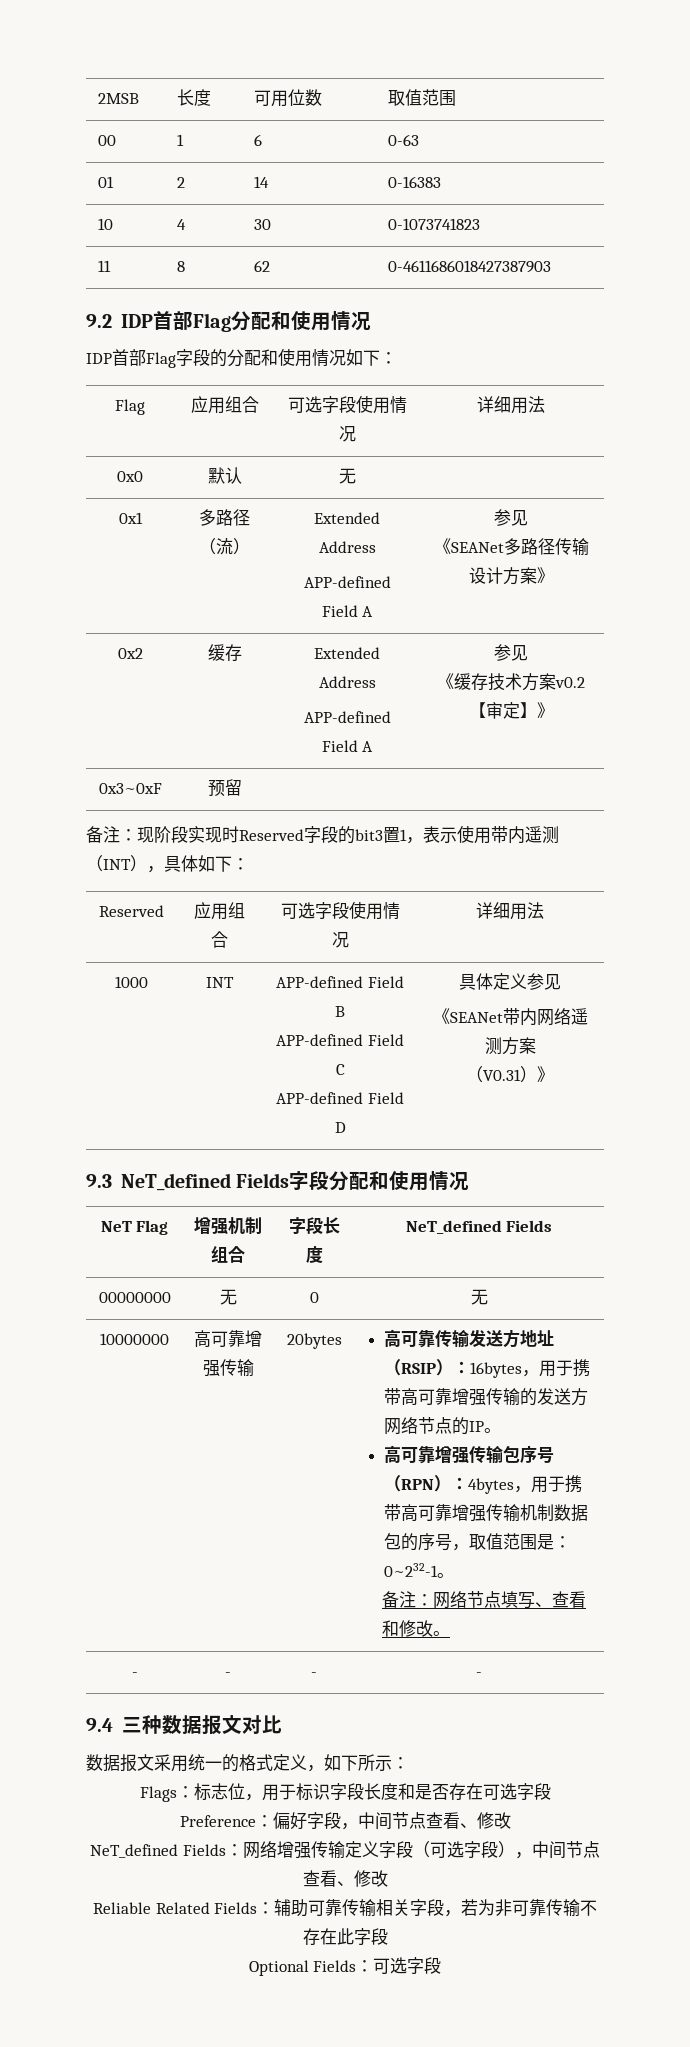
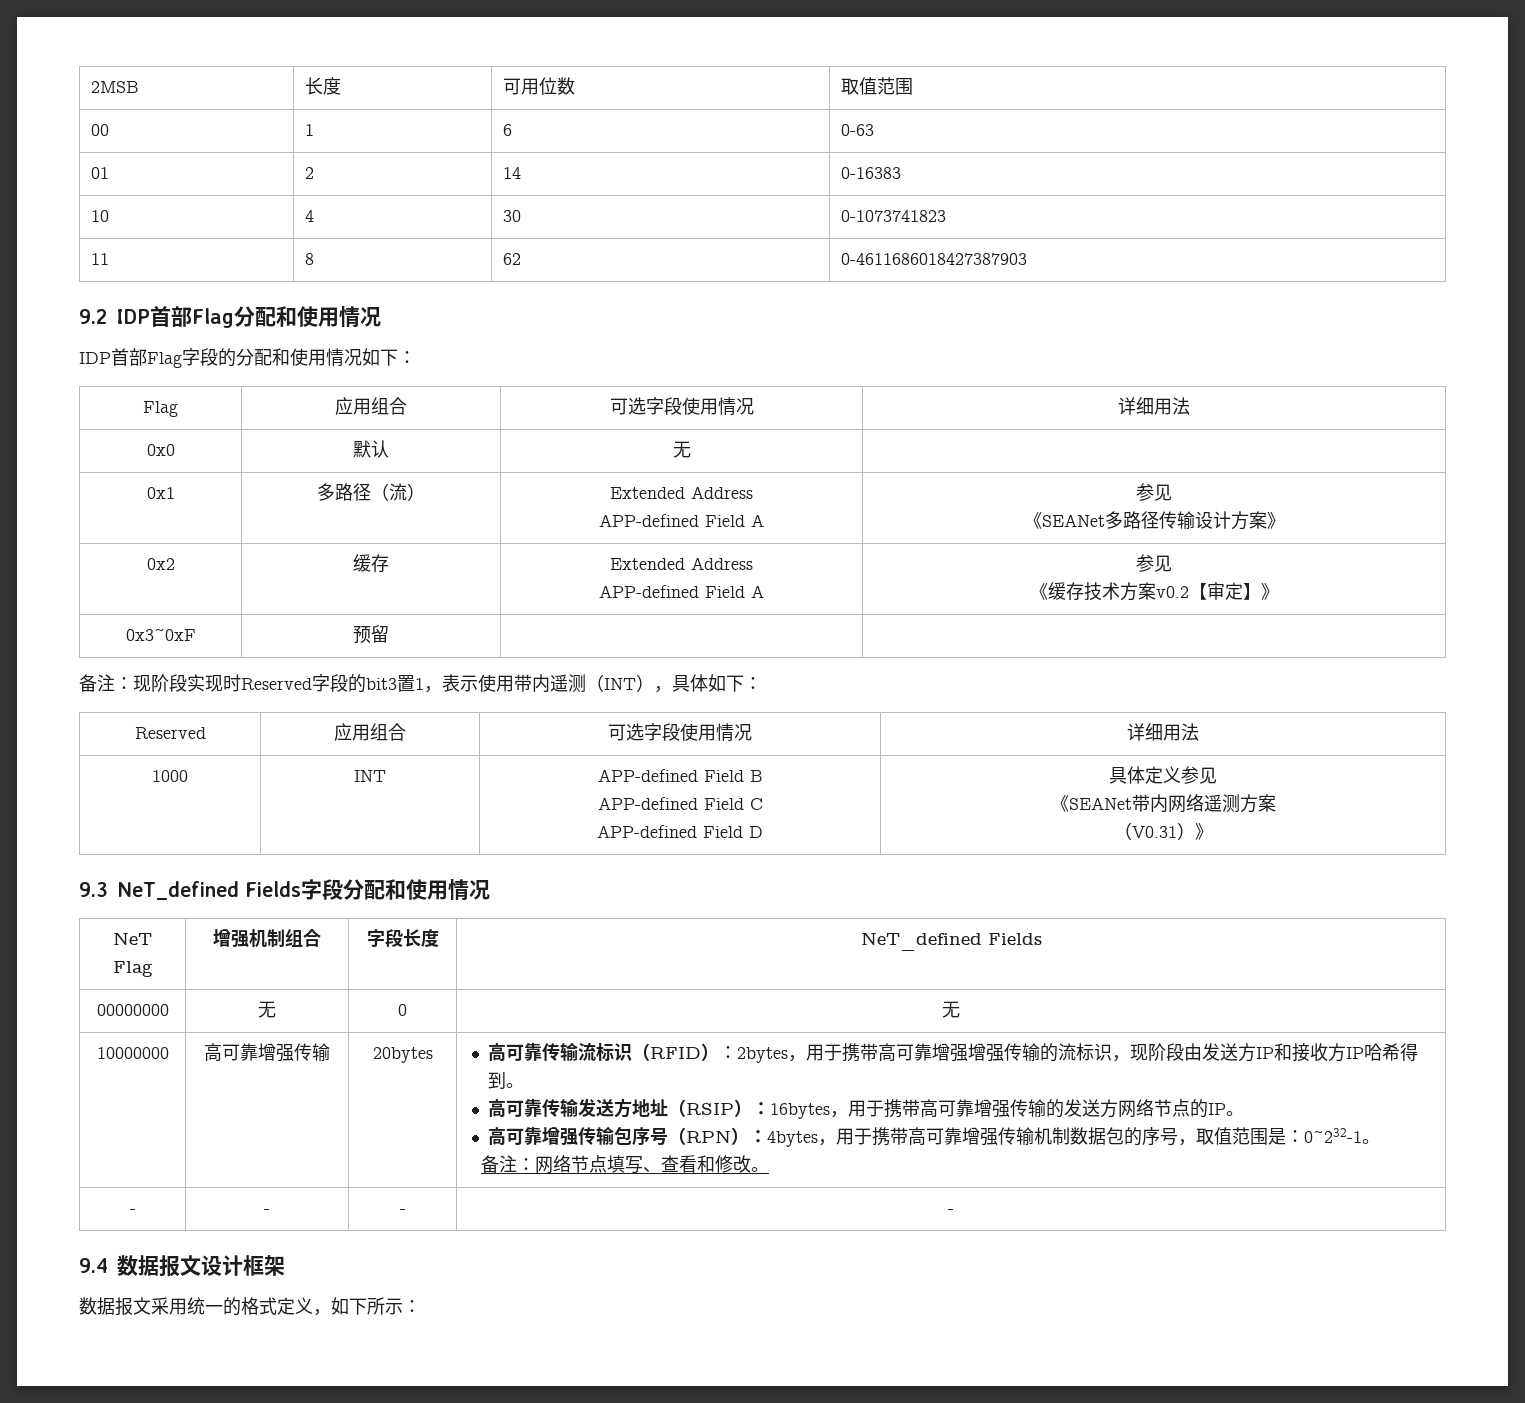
(470, 1338) none -> [578,1043,1419,1063] [488,1071,525,1089] [488,1098,579,1118] 流标识（RFID）：2bytes，用于携带高可靠增强增强传输的流标识，现阶段由发送方IP和接收方IP哈希得到。 // 高可靠传输
[121,1715,282,1735] 三种数据报文对比 -> [117,1255,285,1277] 数据报文设计框架
[139,1783,551,1802] [179,1812,511,1830] [90,1841,600,1859] [302,1870,388,1887] [92,1899,598,1917] [302,1928,388,1945] [248,1957,442,1976] // Flags：标志位，用于标识字段长度和是否存在可选字段 // Preference：偏好字段，中间节点查看、修改 // NeT_defined Fields：网络增强传输定义字段（可选字段），中间节点查看、修改 // Reliable Related Fields：辅助可靠传输相关字段，若为非可靠传输不存在此字段 // Optional Fields：可选字段 -> (421, 1306) none

